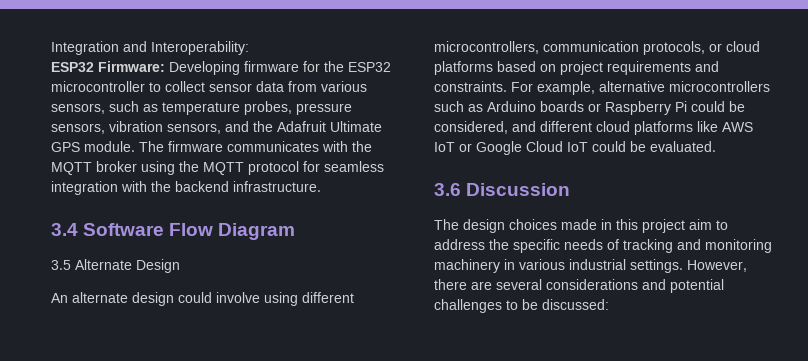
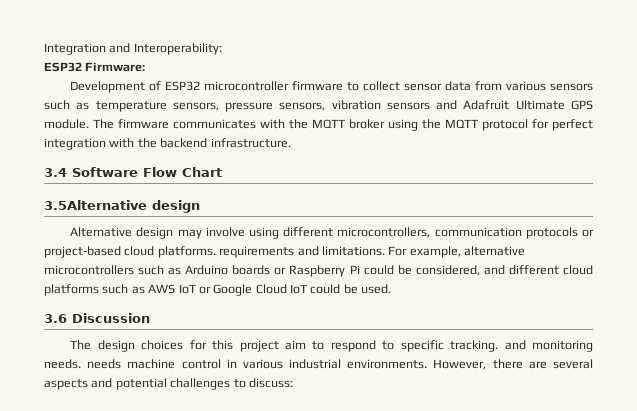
[169,61,344,75] Developing firmware for the -> [70,81,162,93] // Development of
(145, 86) none -> [292,81,344,91] firmware
[51,103,105,114] sensors, -> [549,83,593,91] sensors
[244,101,292,115] probes, -> [172,102,219,111] sensors,
[167,121,273,134] sensors, and the -> [386,100,458,110] sensors and
[324,161,384,172] seamless -> [552,119,593,131] perfect
[218,223,296,240] [51,259,180,273] [51,292,212,306] Diagram // 3.5 Alternate Design // An alternate design could -> [182,167,222,177] [44,200,200,213] [70,227,202,239] Chart // 3.5Alternative design // Alternative design may
[643,41,760,55] [434,61,603,75] protocols, or cloud platforms based on project -> [525,227,595,239] [44,246,216,258] protocols or project-based cloud platforms.
[434,81,507,92] constraints. -> [321,246,385,256] limitations.
[697,121,718,132] like -> [102,284,145,294] such as
[650,141,716,152] evaluated. -> [361,284,392,294] used.
[561,219,612,230] made in -> [189,340,207,350] for
[434,239,772,253] [434,259,500,273] address the specific needs of tracking and monitoring machinery -> [330,340,593,352] [44,359,221,369] respond to specific tracking. and monitoring needs. needs machine control
[630,259,683,273] settings. -> [347,359,428,369] environments.
[546,279,638,290] considerations -> [44,379,88,390] aspects
[522,299,609,310] be discussed: -> [248,378,293,388] discuss:

